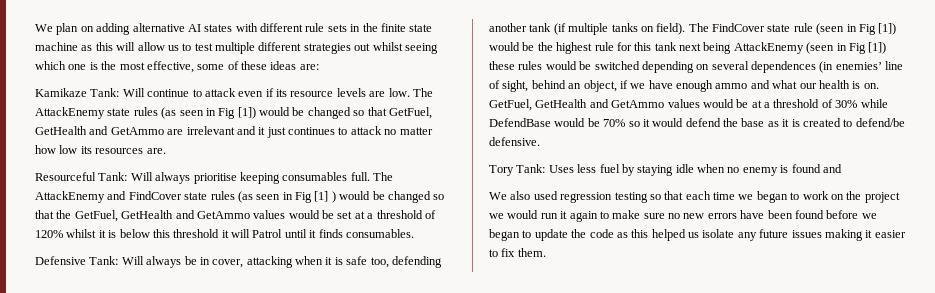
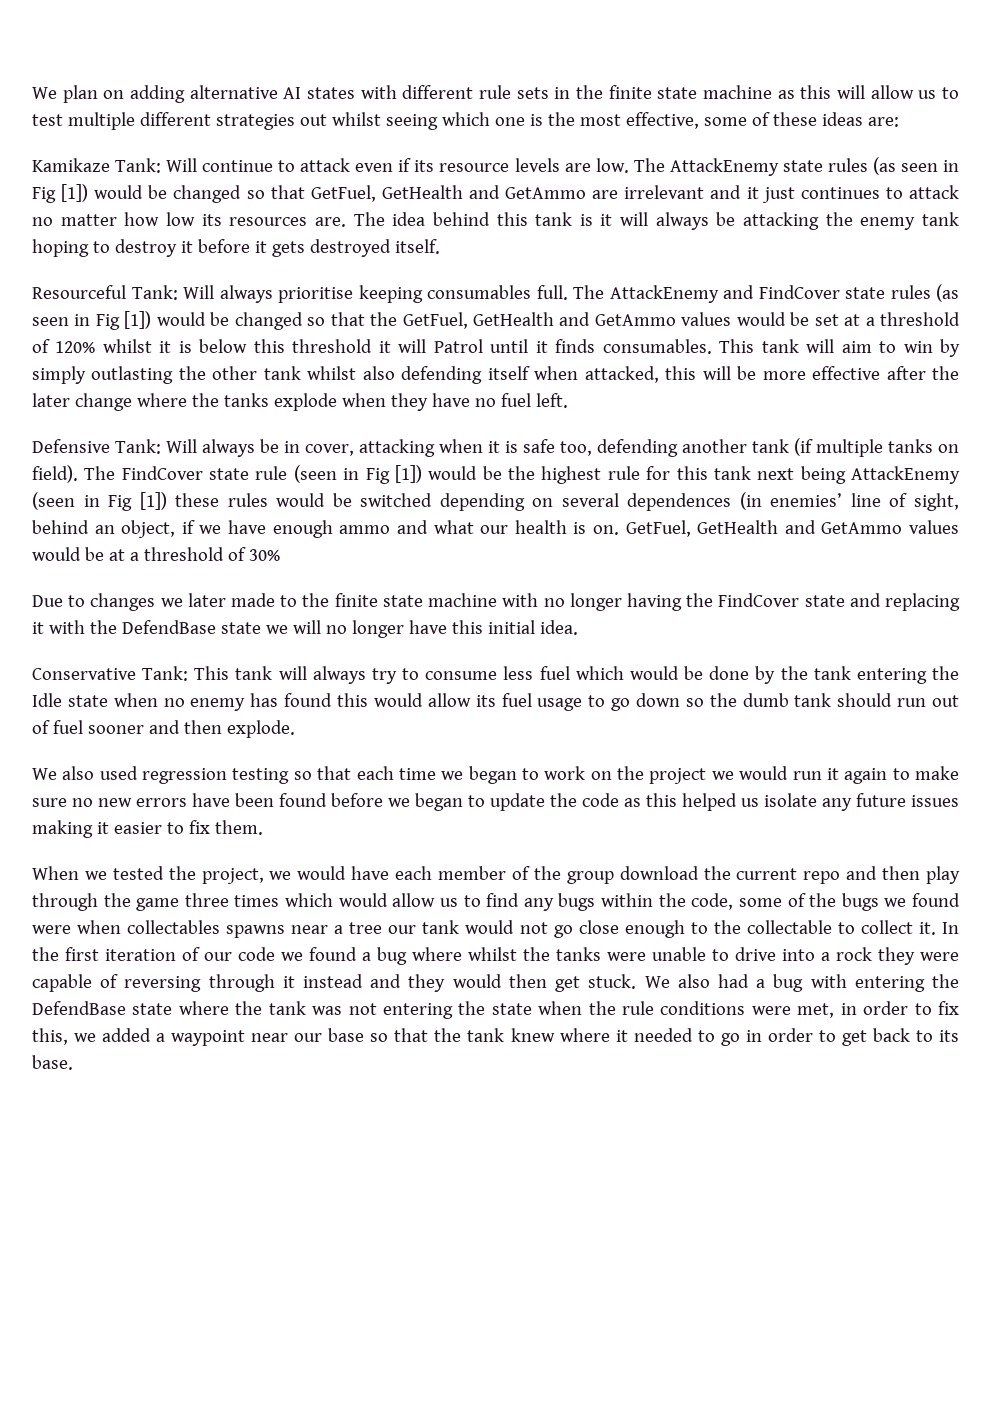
(166, 151) none -> [353,212,959,230] [32,239,440,257] The idea behind this tank is it will always be attacking the enemy tank hoping to destroy it before it gets destroyed itself.
[314,191,336,203] [1] ) -> [124,311,152,329] [1])
(414, 233) none -> [719,339,961,357] [32,366,960,384] [32,393,568,411] This tank will aim to win by simply outlasting the other tank whilst also defending itself when attacked, this will be more effective after the later change where the tanks explode when they have no fuel left.
[860,99,888,108] [489,118,905,127] [489,137,540,146] [489,164,842,176] while DefendBase would be 70% so it would defend the base as it is created to defend/be defensive. // Tory Tank: Uses less fuel by staying idle when no enemy is found and -> [32,593,961,611] [32,620,578,638] [32,666,959,684] [32,693,960,711] [32,720,295,738] // Due to changes we later made to the finite state machine with no longer having the FindCover state and replacing it with the DefendBase state we will no longer have this initial idea. // Conservative Tank: This tank will always try to consume less fuel which would be done by the tank entering the Idle state when no enemy has found this would allow its fuel usage to go down so the dumb tank should run out of fuel sooner and then explode.
(546, 252) none -> [32,866,961,884] [32,893,960,911] [32,920,959,938] [32,947,959,965] [32,974,960,992] [32,1001,960,1019] [32,1028,959,1046] [32,1055,73,1070] // When we tested the project, we would have each member of the group download the current repo and then play through the game three times which would allow us to find any bugs within the code, some of the bugs we found were when collectables spawns near a tree our tank would not go close enough to the collectable to collect it. In the first iteration of our code we found a bug where whilst the tanks were unable to drive into a rock they were capable of reversing through it instead and they would then get stuck. We also had a bug with entering the DefendBase state where the tank was not entering the state when the rule conditions were met, in order to fix this, we added a waypoint near our base so that the tank knew where it needed to go in order to get back to its base.

